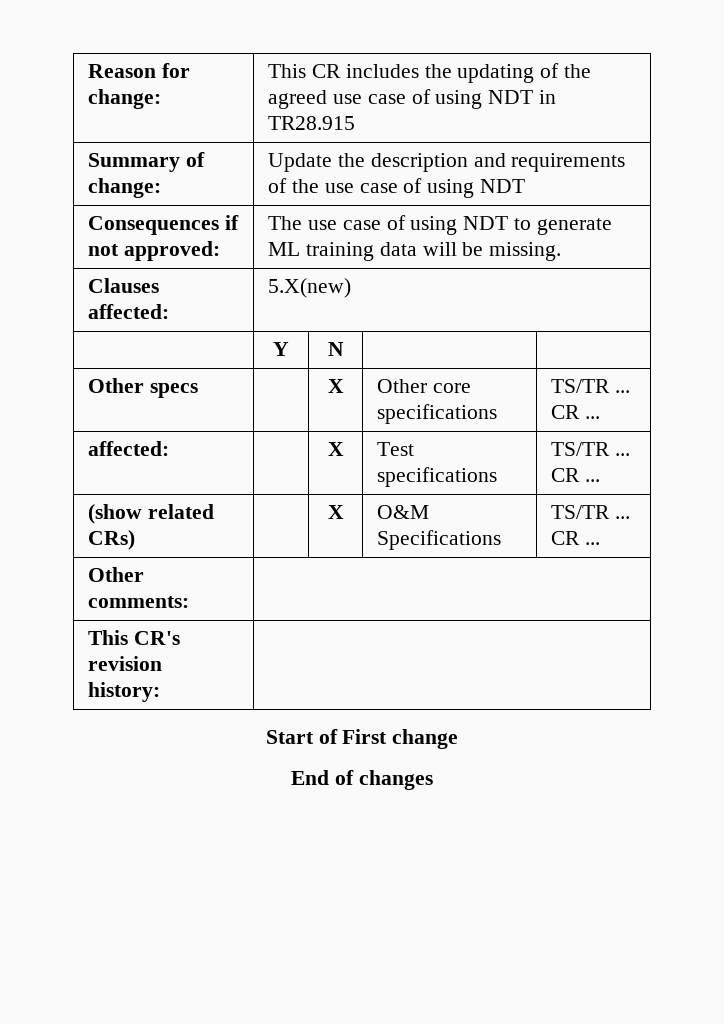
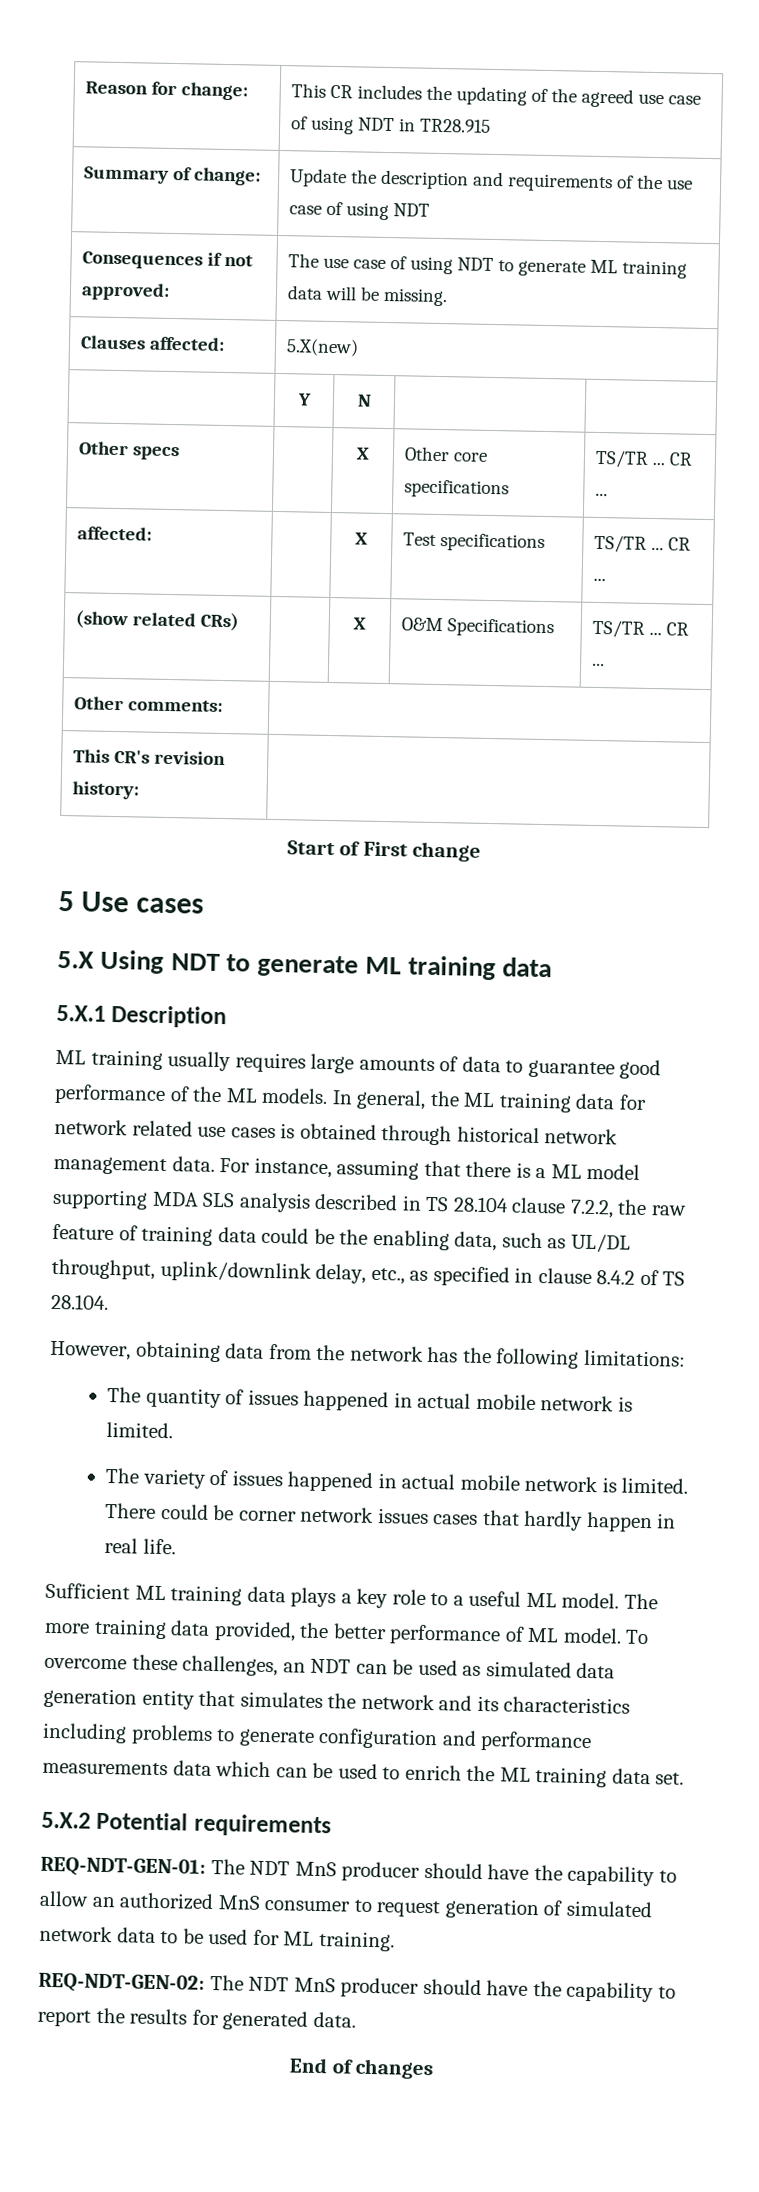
(459, 739) none -> [58,890,205,914] [57,949,553,981] [56,1004,228,1029] [55,1049,662,1080] [54,1083,647,1113] [54,1118,619,1146] [53,1155,641,1180] [52,1188,687,1219] [52,1223,631,1253] [51,1258,686,1287] [50,1293,109,1310] [50,1340,686,1369] [106,1386,633,1412] [105,1421,173,1439] [104,1467,689,1494] [104,1502,677,1533] [103,1537,176,1555] [45,1582,658,1610] [44,1618,650,1646] [44,1654,616,1679] [43,1687,631,1714] [42,1722,593,1753] [42,1760,685,1788] [41,1811,332,1838] [40,1856,677,1887] [39,1890,652,1920] [39,1925,395,1952] [38,1972,676,2003] [37,2007,356,2031] // 5 Use cases // 5.X Using NDT to generate ML training data // 5.X.1 Description // ML training usually requires large amounts of data to guarantee good performance of the ML models. In general, the ML training data for network related use cases is obtained through historical network management data. For instance, assuming that there is a ML model supporting MDA SLS analysis described in TS 28.104 clause 7.2.2, the raw feature of training data could be the enabling data, such as UL/DL throughput, uplink/downlink delay, etc., as specified in clause 8.4.2 of TS 28.104. // However, obtaining data from the network has the following limitations: // The quantity of issues happened in actual mobile network is limited. // The variety of issues happened in actual mobile network is limited. There could be corner network issues cases that hardly happen in real life. // Sufficient ML training data plays a key role to a useful ML model. The more training data provided, the better performance of ML model. To overcome these challenges, an NDT can be used as simulated data generation entity that simulates the network and its characteristics including problems to generate configuration and performance measurements data which can be used to enrich the ML training data set. // 5.X.2 Potential requirements // REQ-NDT-GEN-01: The NDT MnS producer should have the capability to allow an authorized MnS consumer to request generation of simulated network data to be used for ML training. // REQ-NDT-GEN-02: The NDT MnS producer should have the capability to report the results for generated data.

